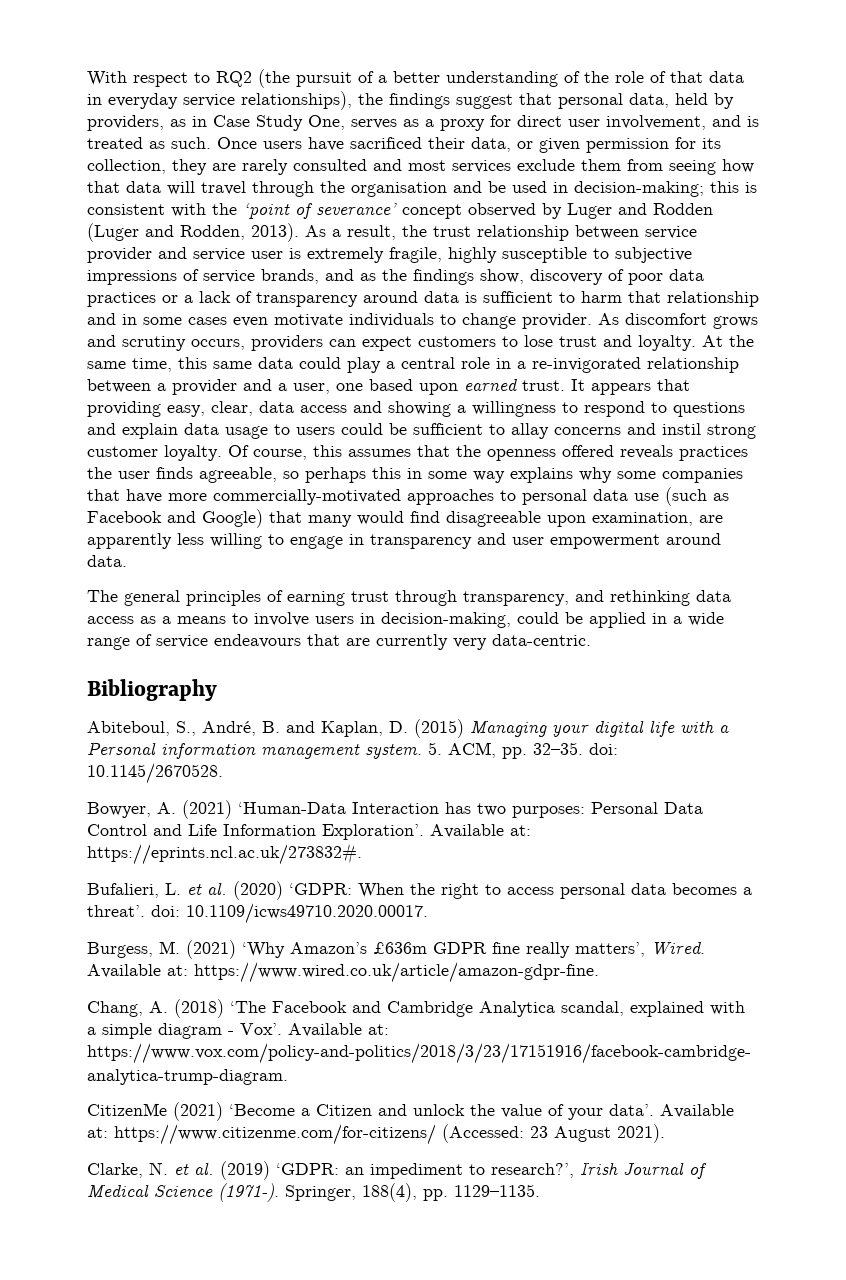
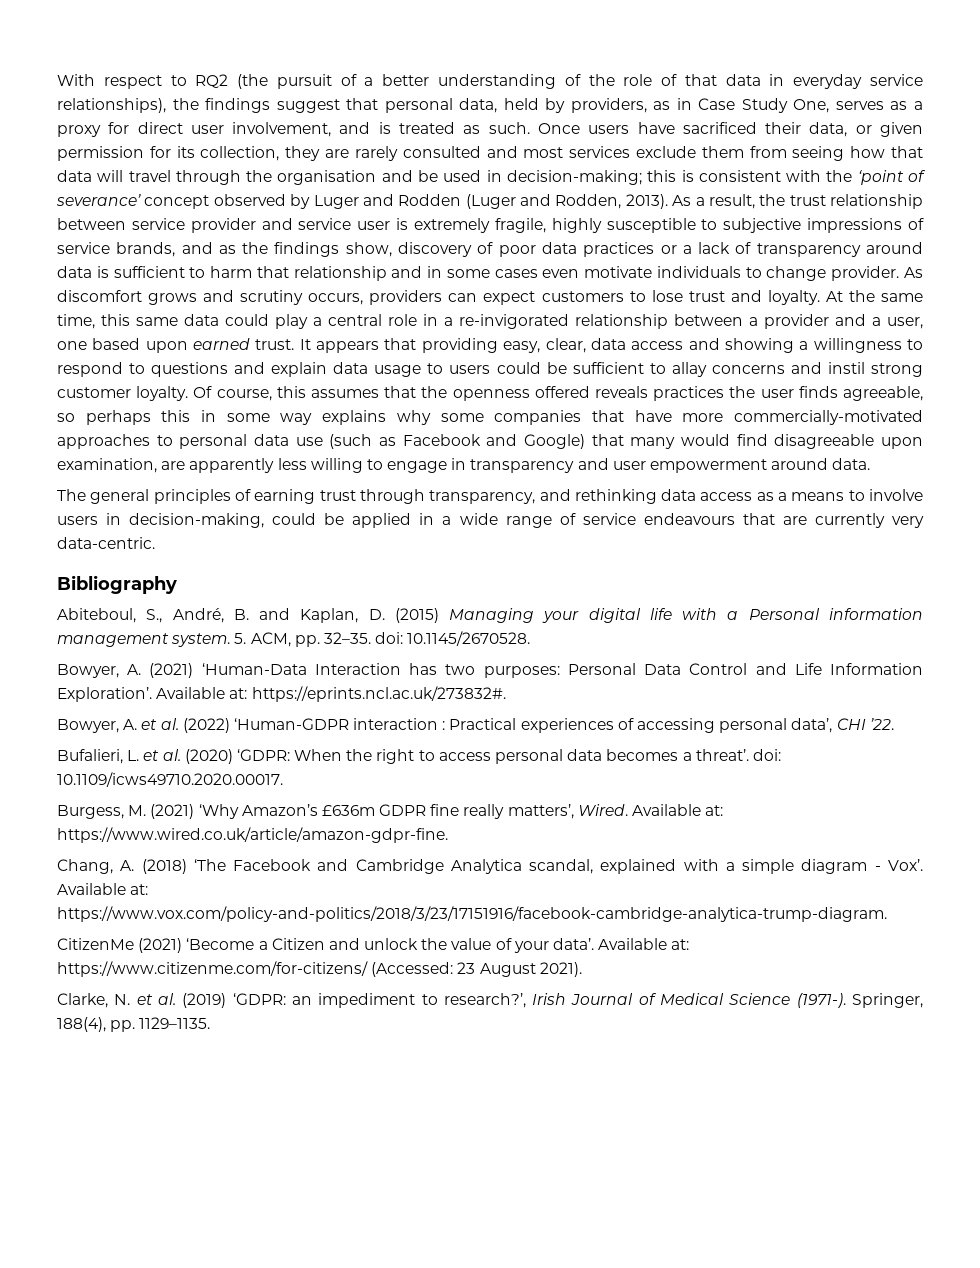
(362, 854) none -> [57,718,894,733] // Bowyer, A. et al. (2022) ‘Human-GDPR interaction : Practical experiences of accessing personal data’, CHI ’22.

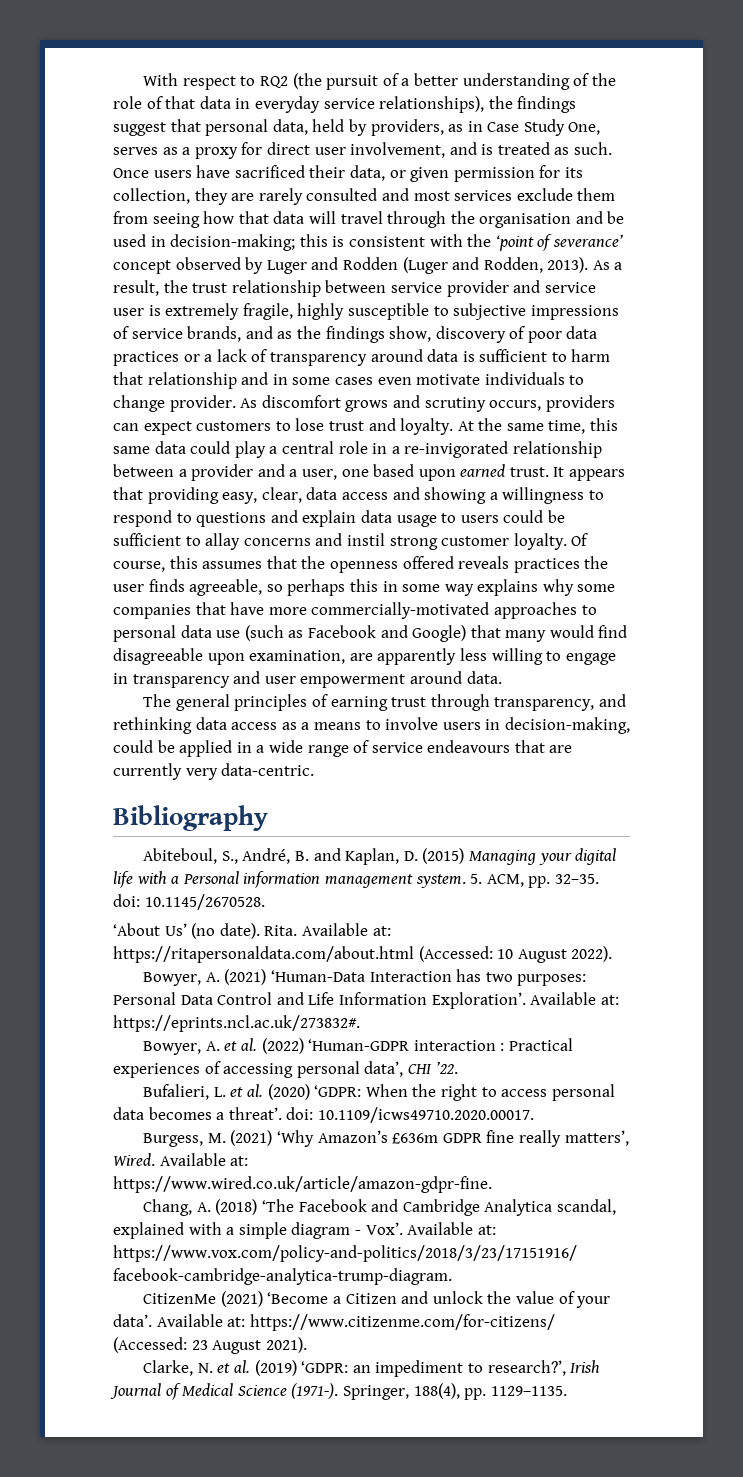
(531, 638) none -> [113,923,391,939] [113,946,613,963] // ‘About Us’ (no date). Rita. Available at: https://ritapersonaldata.com/about.html (Accessed: 10 August 2022).

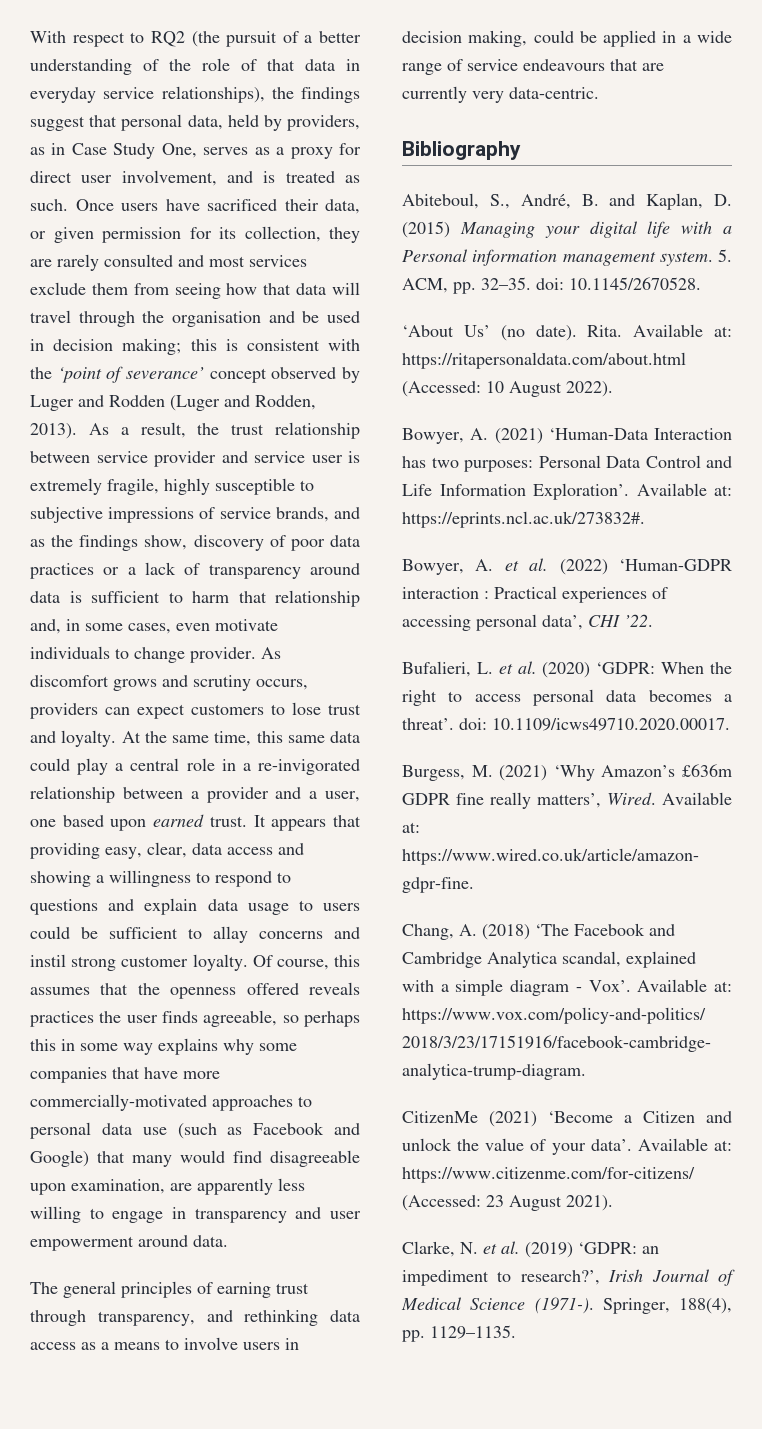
[170,234,296,251] decision-making; -> [53,338,182,355] decision making;
[241,372,373,385] and in some cases -> [30,619,171,634] and, in some cases,
[504,717,630,734] decision-making, -> [402,30,528,47] decision making,

